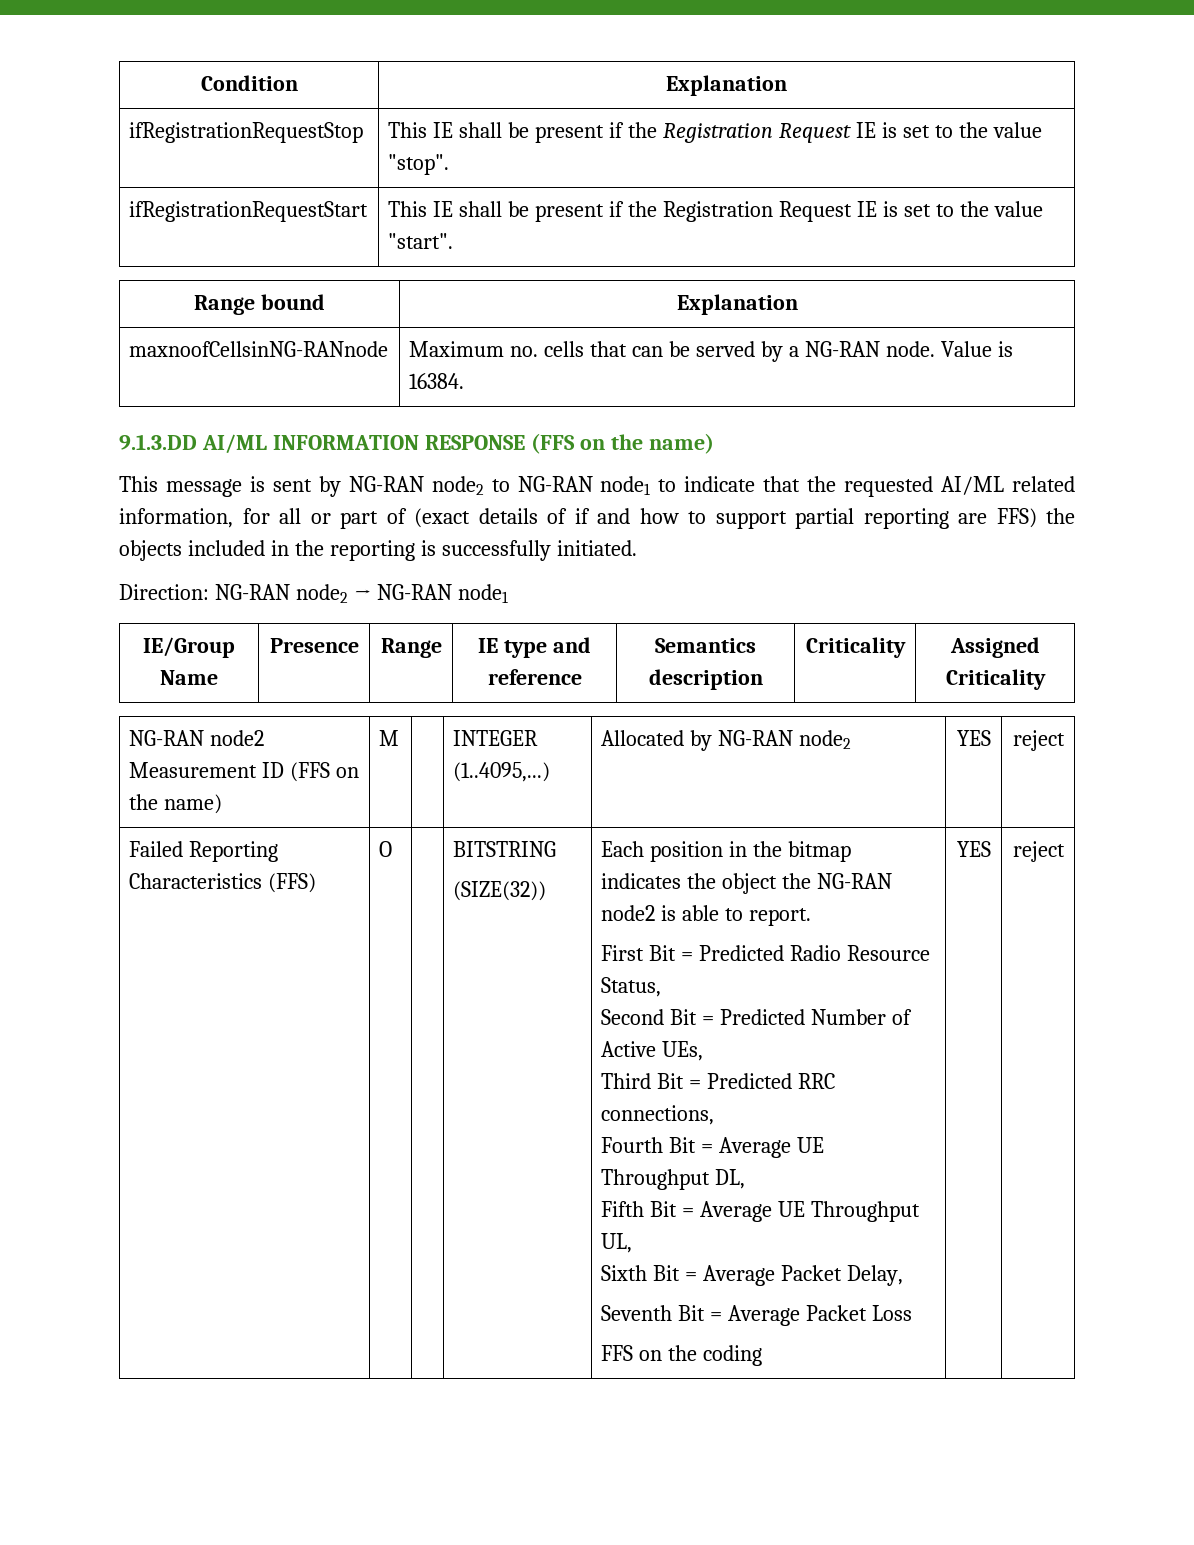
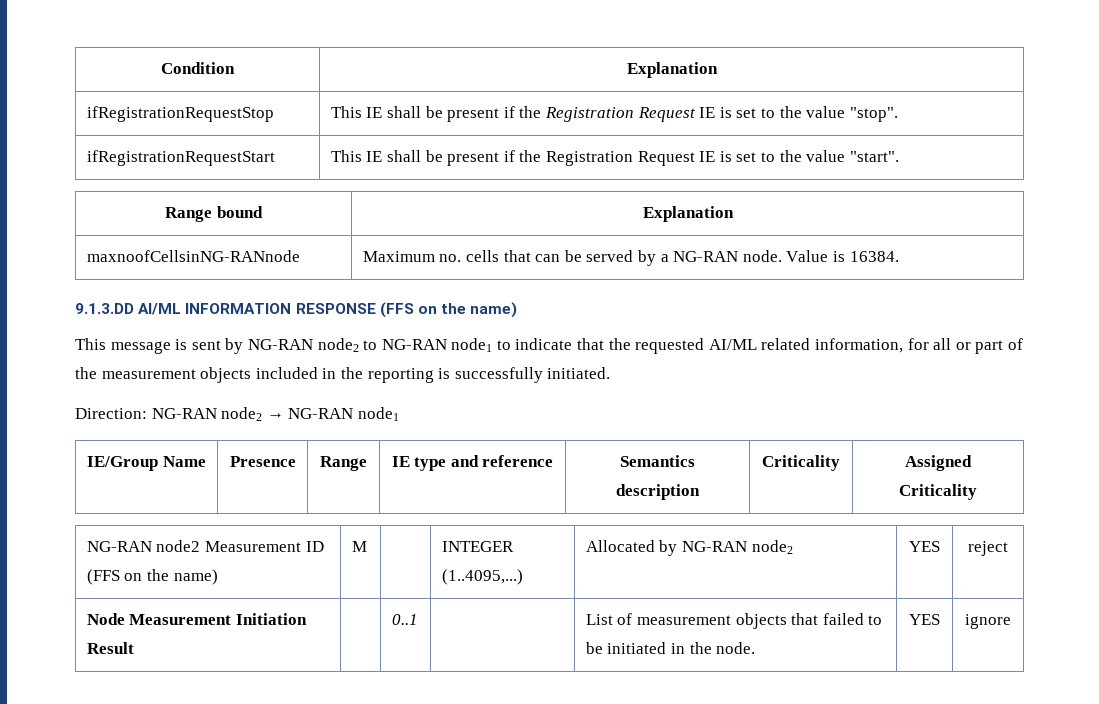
[414,508,1075,529] (exact details of if and how to support partial reporting are FFS) the -> [75,367,196,379] the measurement
[129,841,279,862] [129,873,317,893] [379,841,393,857] [453,841,557,857] [453,881,547,901] [601,841,852,862] [601,873,893,894] [601,905,812,926] [601,945,931,961] [601,977,662,997] [601,1009,913,1025] [601,1041,704,1061] [601,1073,836,1089] [601,1105,715,1125] [601,1137,825,1158] [601,1169,746,1190] [601,1201,921,1222] [601,1233,633,1253] [601,1265,904,1286] [601,1305,913,1326] [601,1345,763,1366] [956,841,991,857] [1012,841,1065,862] Failed Reporting Characteristics (FFS) | O | | BITSTRING // (SIZE(32)) | Each position in the bitmap indicates the object the NG-RAN node2 is able to report. // First Bit = Predicted Radio Resource Status, // Second Bit = Predicted Number of Active UEs, // Third Bit = Predicted RRC connections, // Fourth Bit = Average UE Throughput DL, // Fifth Bit = Average UE Throughput UL, // Sixth Bit = Average Packet Delay, // Seventh Bit = Average Packet Loss // FFS on the coding | YES | reject -> [86,613,308,625] [86,642,134,654] [391,614,418,625] [585,613,883,629] [585,642,756,654] [909,614,940,625] [965,614,1011,629] Node Measurement Initiation Result | | 0..1 | | List of measurement objects that failed to be initiated in the node. | YES | ignore

